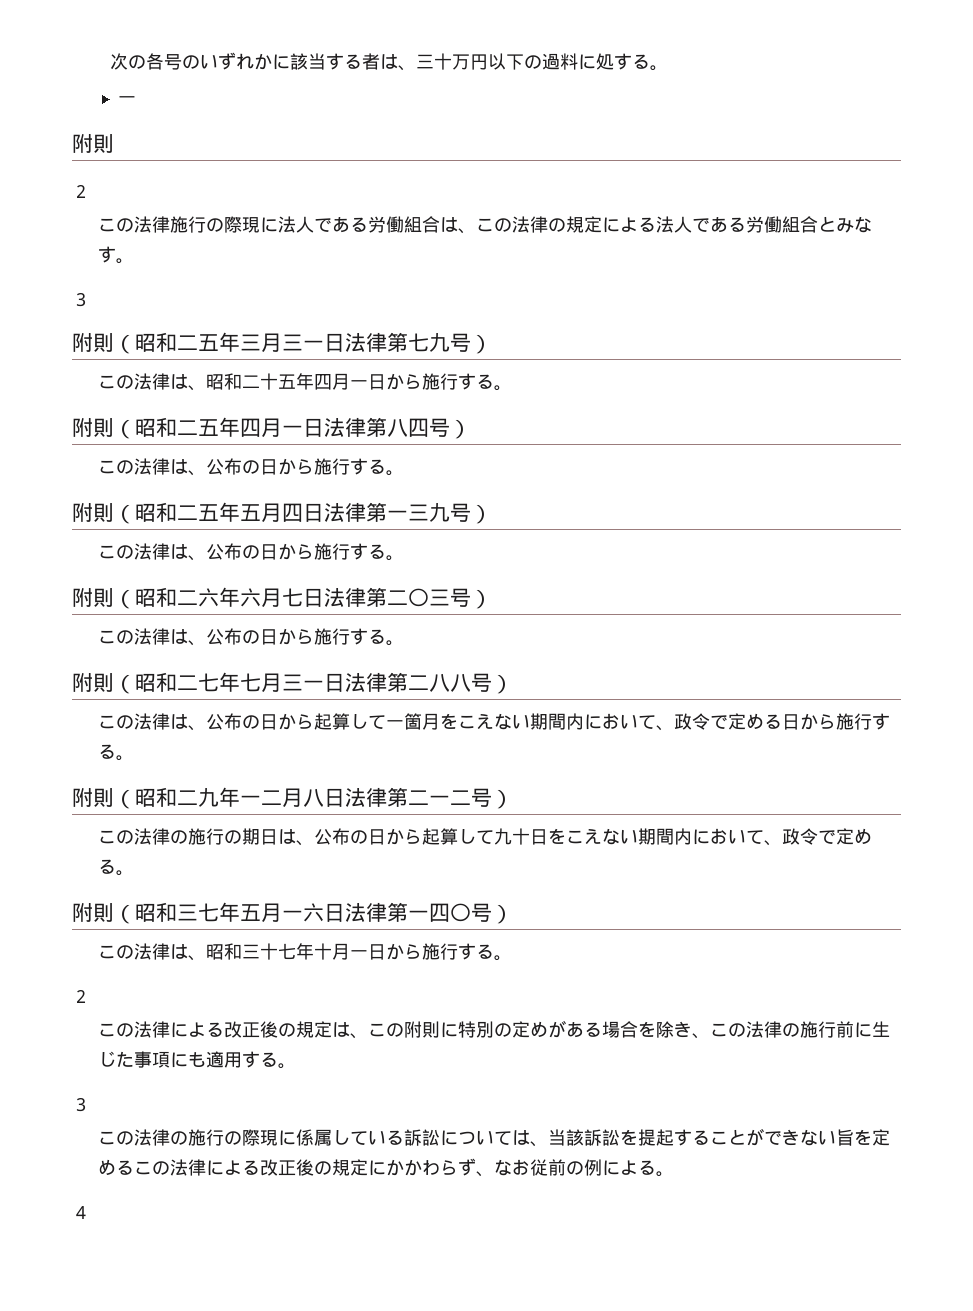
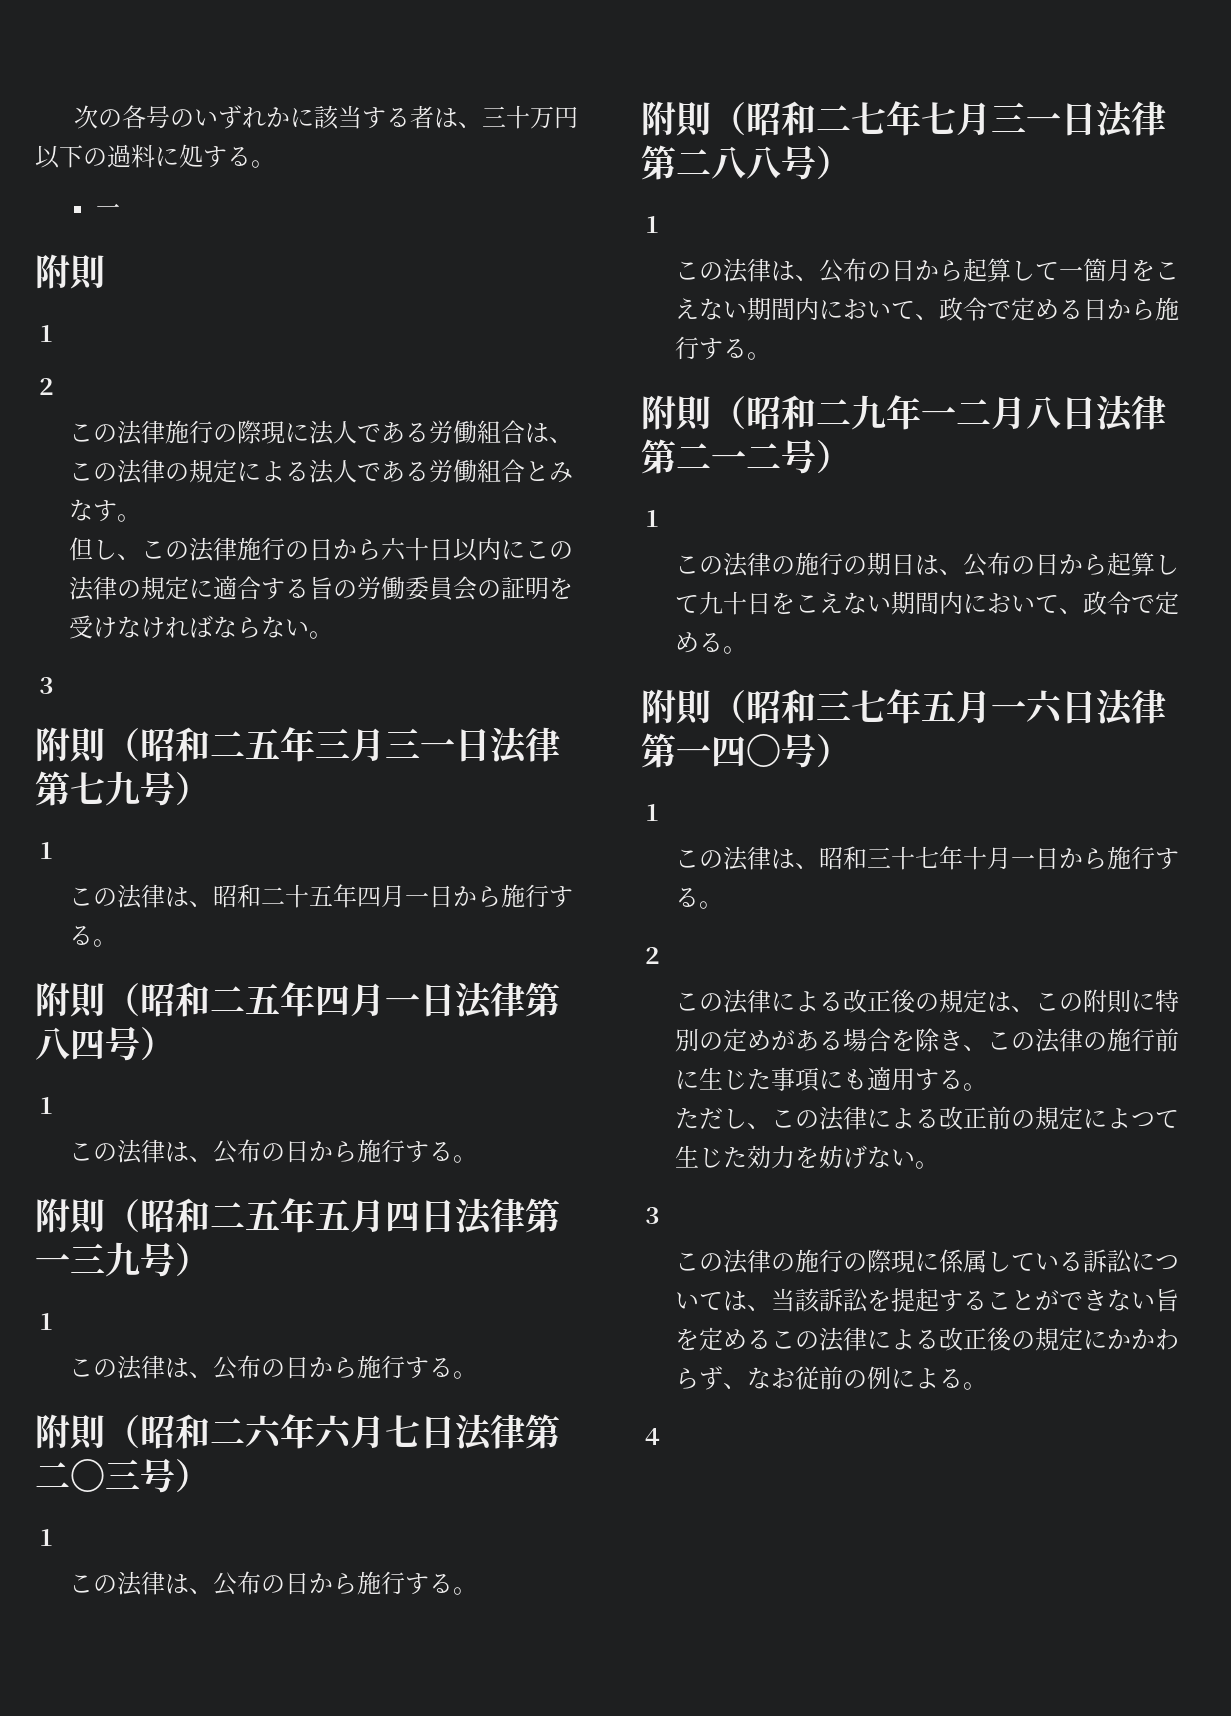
(114, 143) none -> [35,325,58,342] // １
(135, 261) none -> [69,537,574,562] [69,576,574,601] [69,615,334,639] // 但し、この法律施行の日から六十日以内にこの法律の規定に適合する旨の労働委員会の証明を受けなければならない。
(492, 344) none -> [35,842,58,859] // １
(471, 429) none -> [35,1097,58,1114] // １
(492, 514) none -> [35,1313,58,1330] // １
(492, 599) none -> [35,1529,58,1546] // １
(513, 684) none -> [641,216,664,233] // １
(513, 799) none -> [641,510,664,527] // １
(513, 914) none -> [641,804,664,821] // １
(297, 1066) none -> [675,1106,1180,1131] [675,1145,940,1169] // ただし、この法律による改正前の規定によつて生じた効力を妨げない。

